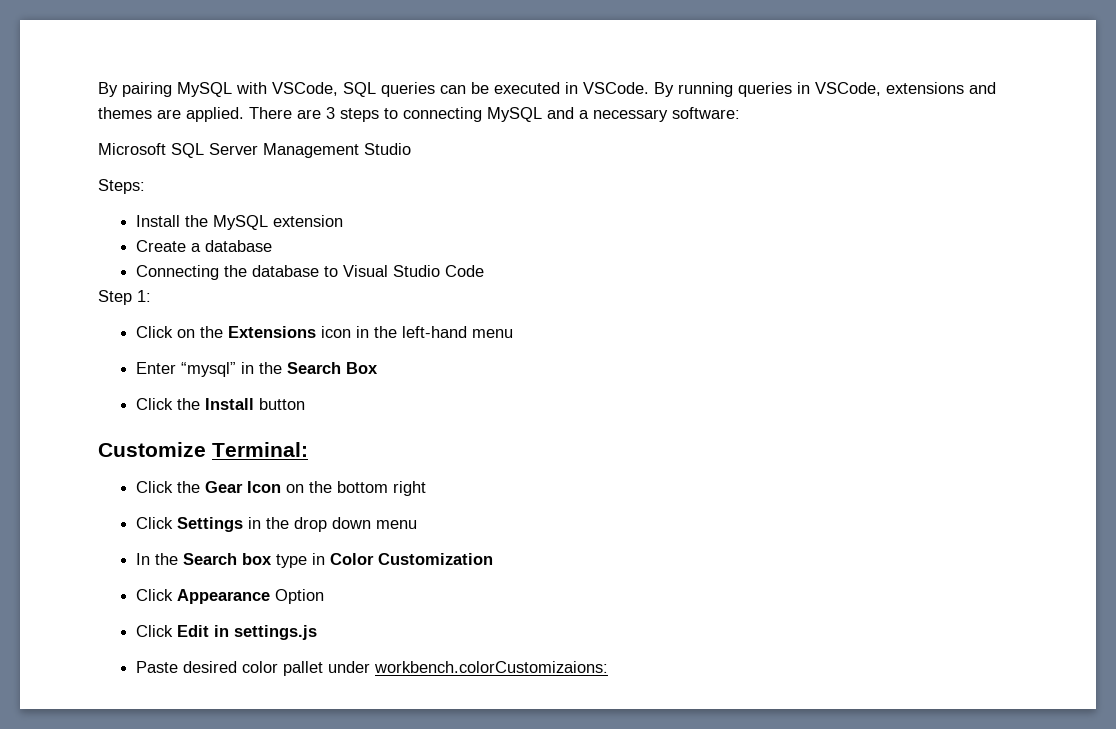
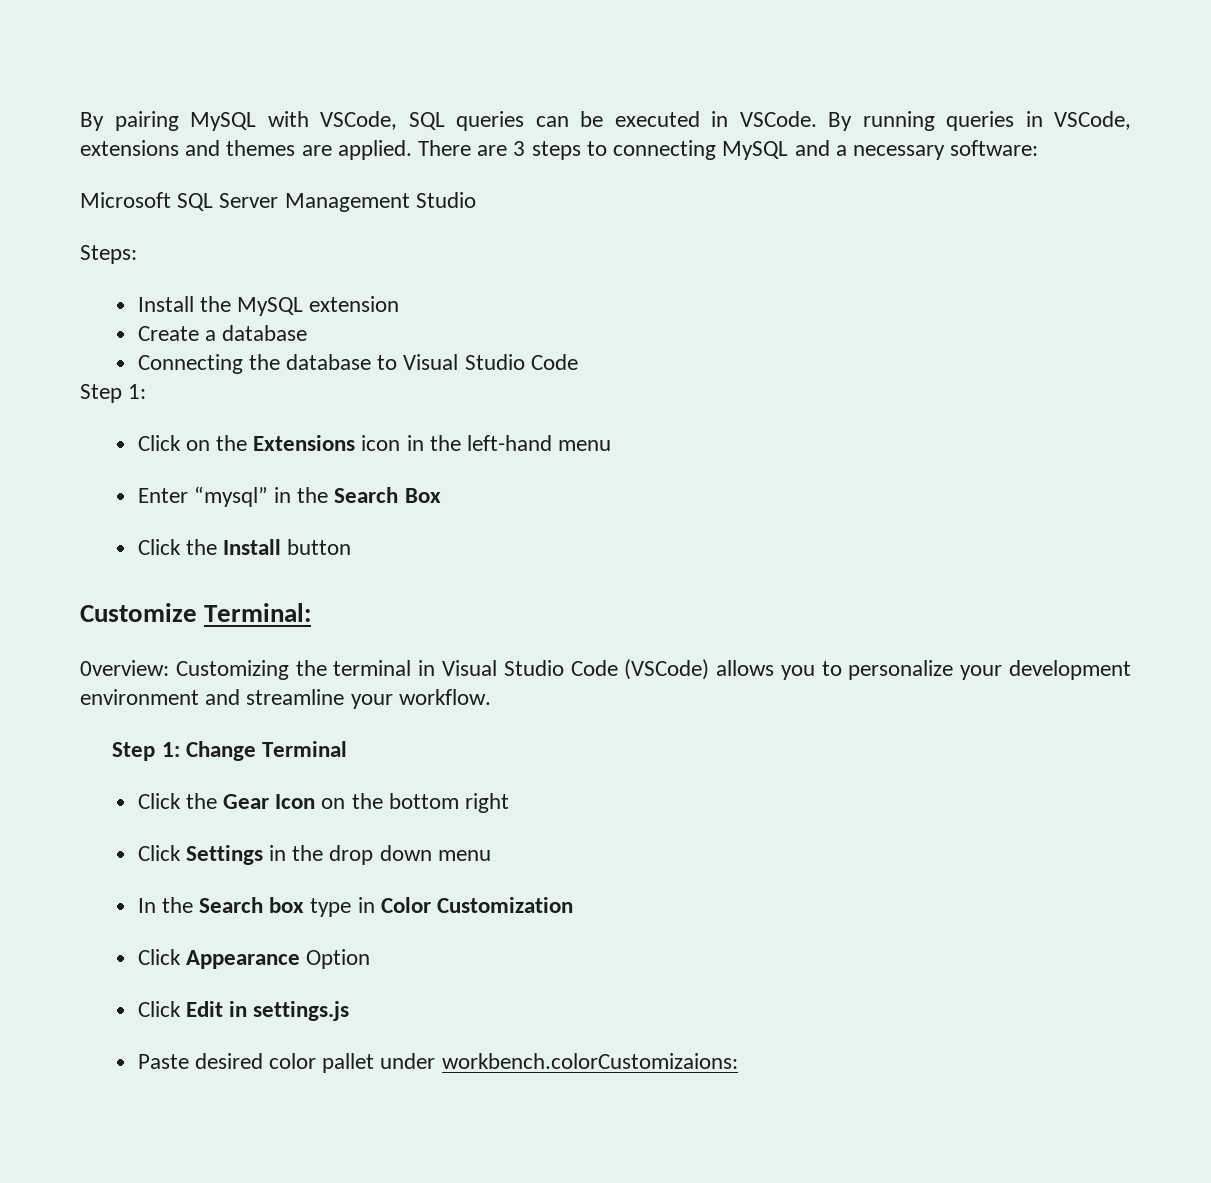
(308, 449) none -> [80,659,1132,680] [80,689,491,709] [112,741,347,761] // 0verview: Customizing the terminal in Visual Studio Code (VSCode) allows you to personalize your development environment and streamline your workflow. // Step 1: Change Terminal

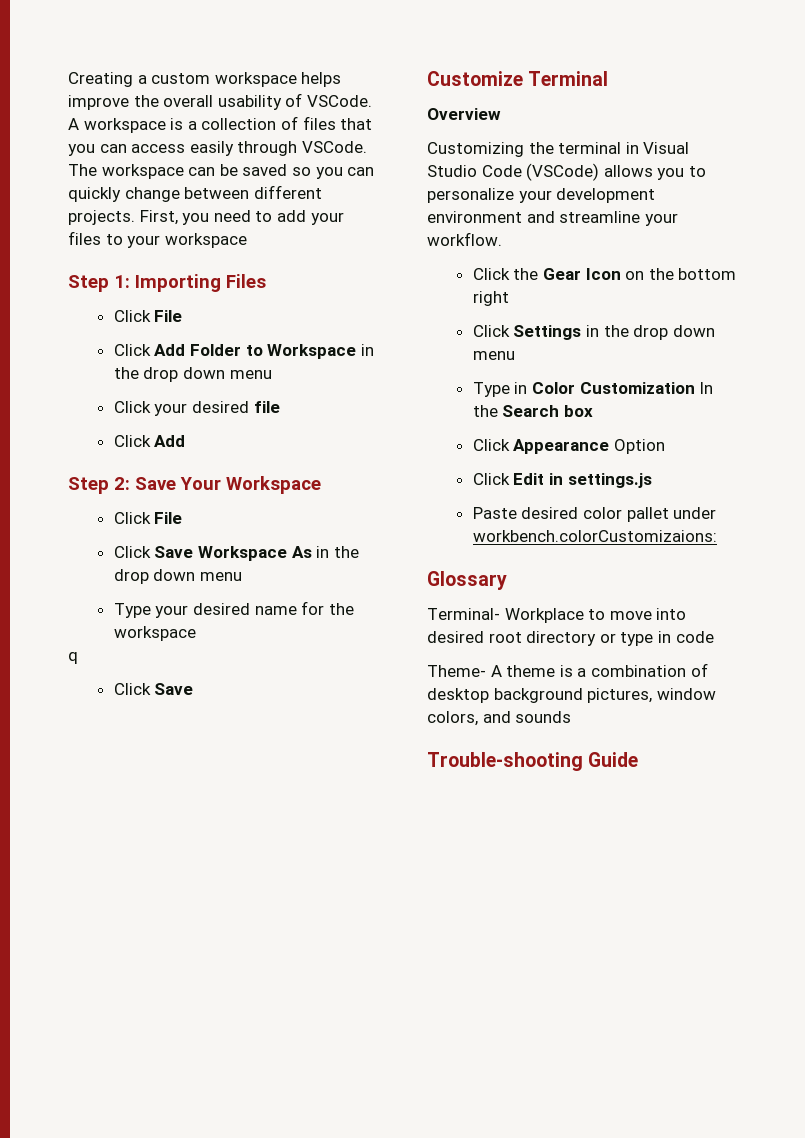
[80,111,1131,131] [80,140,1039,160] [80,192,476,212] [80,245,137,264] [137,296,400,316] [137,325,308,341] [137,354,578,374] [80,384,147,403] [137,435,612,451] [137,486,441,507] [137,539,352,555] By pairing MySQL with VSCode, SQL queries can be executed in VSCode. By running queries in VSCode, extensions and themes are applied. There are 3 steps to connecting MySQL and a necessary software: // Microsoft SQL Server Management Studio // Steps: // Install the MySQL extension // Create a database // Connecting the database to Visual Studio Code // Step 1: // Click on the Extensions icon in the left-hand menu // Enter “mysql” in the Search Box // Click the Install button -> [68,72,342,87] [68,93,372,110] [68,116,373,133] [68,141,367,156] [68,164,375,179] [68,185,322,202] [68,210,344,225] [68,231,247,248] [68,274,266,292] [113,310,183,322] [113,344,374,359] [113,367,272,382] [113,401,280,416] [113,435,186,447] [68,476,321,494] [113,512,183,524] [113,546,359,561] [113,569,242,584] [113,601,354,618] [113,626,196,641] [68,652,78,664] [113,683,194,695] Creating a custom workspace helps improve the overall usability of VSCode. A workspace is a collection of files that you can access easily through VSCode. The workspace can be saved so you can quickly change between different projects. First, you need to add your files to your workspace // Step 1: Importing Files // Click File // Click Add Folder to Workspace in the drop down menu // Click your desired file // Click Add // Step 2: Save Your Workspace // Click File // Click Save Workspace As in the drop down menu // Type your desired name for the workspace // q // Click Save
[204,603,312,622] [80,660,169,676] Terminal: // 0verview: -> [528,71,609,86] [427,108,501,120] Terminal // Overview //
[112,741,347,761] // Step 1: Change Terminal -> (502, 239) none
(491, 855) none -> [472,382,695,397] Type in Color Customization
[310,897,574,917] type in Color Customization -> (593, 411) none
(738, 1061) none -> [427,571,507,590] [427,608,687,623] [427,631,714,646] [427,663,708,677] [427,688,716,703] [427,711,572,726] [427,752,639,771] // Glossary // Terminal- Workplace to move into desired root directory or type in code // Theme- A theme is a combination of desktop background pictures, window colors, and sounds // Trouble-shooting Guide

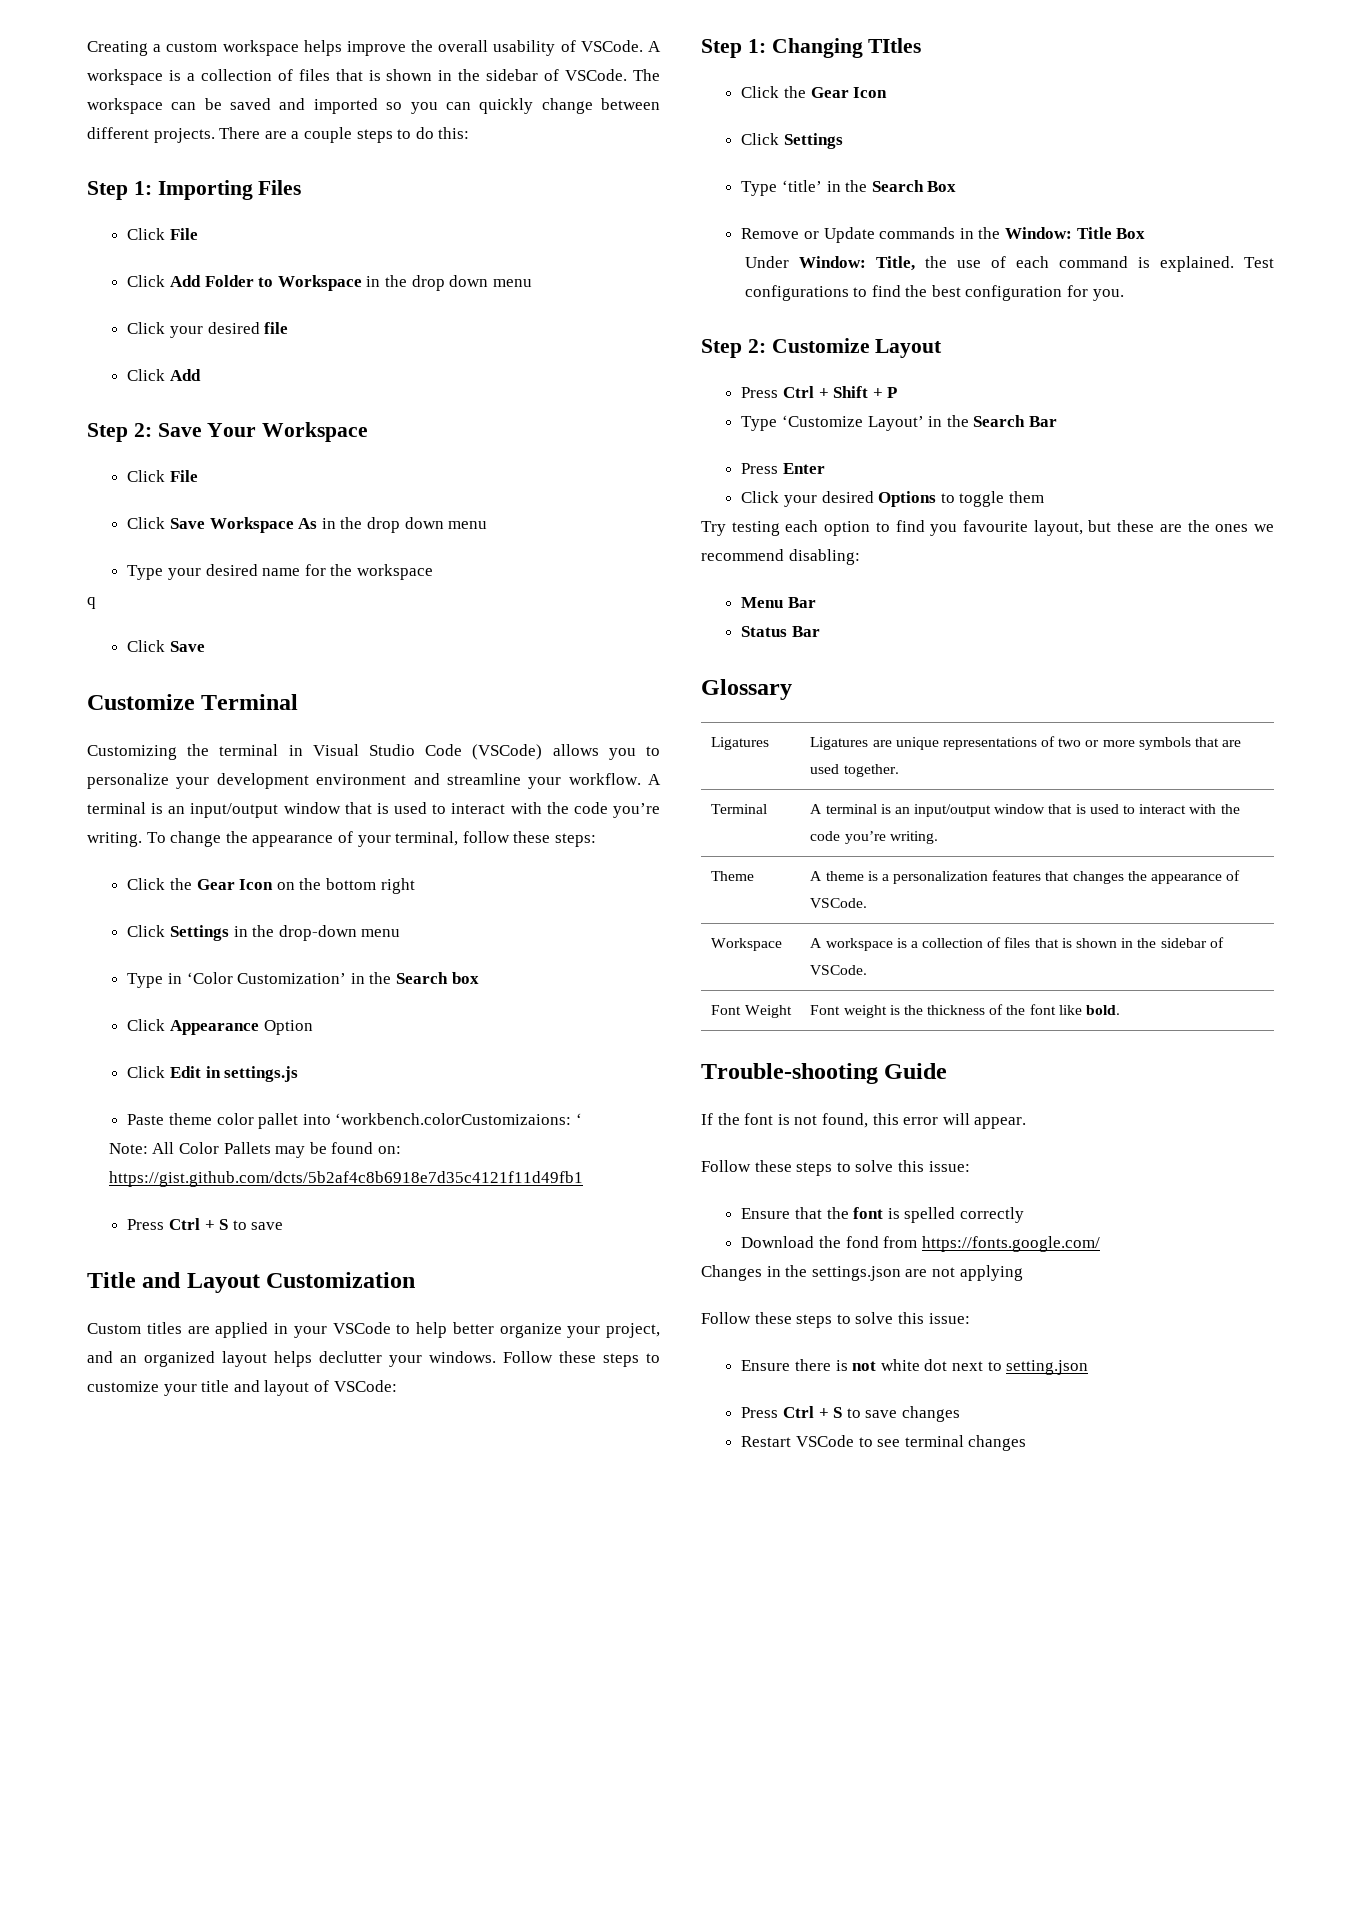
[68,141,298,156] you can access easily through -> [368,69,560,81] is shown in the sidebar of
(288, 170) none -> [279,98,378,114] and imported
[139,210,344,225] [68,231,247,248] First, you need to add your files to your workspace -> [219,127,470,143] There are a couple steps to do this:
[427,108,501,120] // Overview -> (299, 702) none
(502, 239) none -> [648,774,661,785] [87,802,660,818] [87,831,596,847] A terminal is an input/output window that is used to interact with the code you’re writing. To change the appearance of your terminal, follow these steps:
[633,325,715,340] drop down -> [278,925,357,941] drop-down
[531,382,714,394] Color Customization In -> [186,972,365,984] ‘Color Customization’ in
[521,507,579,519] desired -> [169,1113,213,1125] theme
[673,507,717,519] [472,530,717,542] [427,571,507,590] [427,608,687,623] [427,631,714,646] [427,663,708,677] [427,688,716,703] [427,711,572,726] [427,752,639,771] under workbench.colorCustomizaions: // Glossary // Terminal- Workplace to move into desired root directory or type in code // Theme- A theme is a combination of desktop background pictures, window colors, and sounds // Trouble-shooting Guide -> [302,1113,583,1125] [108,1142,401,1158] [108,1171,583,1187] [127,1218,284,1230] [87,1272,416,1293] [87,1322,660,1338] [87,1351,660,1367] [87,1380,397,1396] [701,38,922,58] [741,86,888,98] [741,133,844,149] [741,180,957,196] [741,227,1146,243] [744,256,1274,272] [744,285,1124,301] [701,338,943,358] [741,386,898,398] [741,415,1058,431] [741,463,826,474] [741,491,1045,507] [701,520,1274,536] [701,549,860,565] [741,597,817,608] [741,626,821,637] [701,679,792,700] [711,737,770,750] [810,736,1242,750] [810,764,899,777] [711,804,768,814] [810,804,1240,817] [810,831,938,844] [711,871,755,881] [810,870,1241,884] [810,898,868,908] [711,938,783,951] [810,937,1224,951] [810,965,868,975] [711,1005,792,1018] [810,1004,1120,1018] [701,1063,948,1084] [701,1113,1027,1129] [701,1160,970,1176] [741,1207,1025,1223] [741,1236,1100,1252] [701,1265,1023,1281] [701,1312,970,1328] [741,1359,1089,1375] [741,1406,961,1422] [741,1435,1027,1451] into ‘workbench.colorCustomizaions: ‘ // Note: All Color Pallets may be found on: https://gist.github.com/dcts/5b2af4c8b6918e7d35c4121f11d49fb1 // Press Ctrl + S to save // Title and Layout Customization // Custom titles are applied in your VSCode to help better organize your project, and an organized layout helps declutter your windows. Follow these steps to customize your title and layout of VSCode: // Step 1: Changing TItles // Click the Gear Icon // Click Settings // Type ‘title’ in the Search Box // Remove or Update commands in the Window: Title Box // Under Window: Title, the use of each command is explained. Test configurations to find the best configuration for you. // Step 2: Customize Layout // Press Ctrl + Shift + P // Type ‘Customize Layout’ in the Search Bar // Press Enter // Click your desired Options to toggle them // Try testing each option to find you favourite layout, but these are the ones we recommend disabling: // Menu Bar // Status Bar // Glossary // Ligatures | Ligatures are unique representations of two or more symbols that are used together. // Terminal | A terminal is an input/output window that is used to interact with the code you’re writing. // Theme | A theme is a personalization features that changes the appearance of VSCode. // Workspace | A workspace is a collection of files that is shown in the sidebar of VSCode. // Font Weight | Font weight is the thickness of the font like bold. // Trouble-shooting Guide // If the font is not found, this error will appear. // Follow these steps to solve this issue: // Ensure that the font is spelled correctly // Download the fond from https://fonts.google.com/ // Changes in the settings.json are not applying // Follow these steps to solve this issue: // Ensure there is not white dot next to setting.json // Press Ctrl + S to save changes // Restart VSCode to see terminal changes

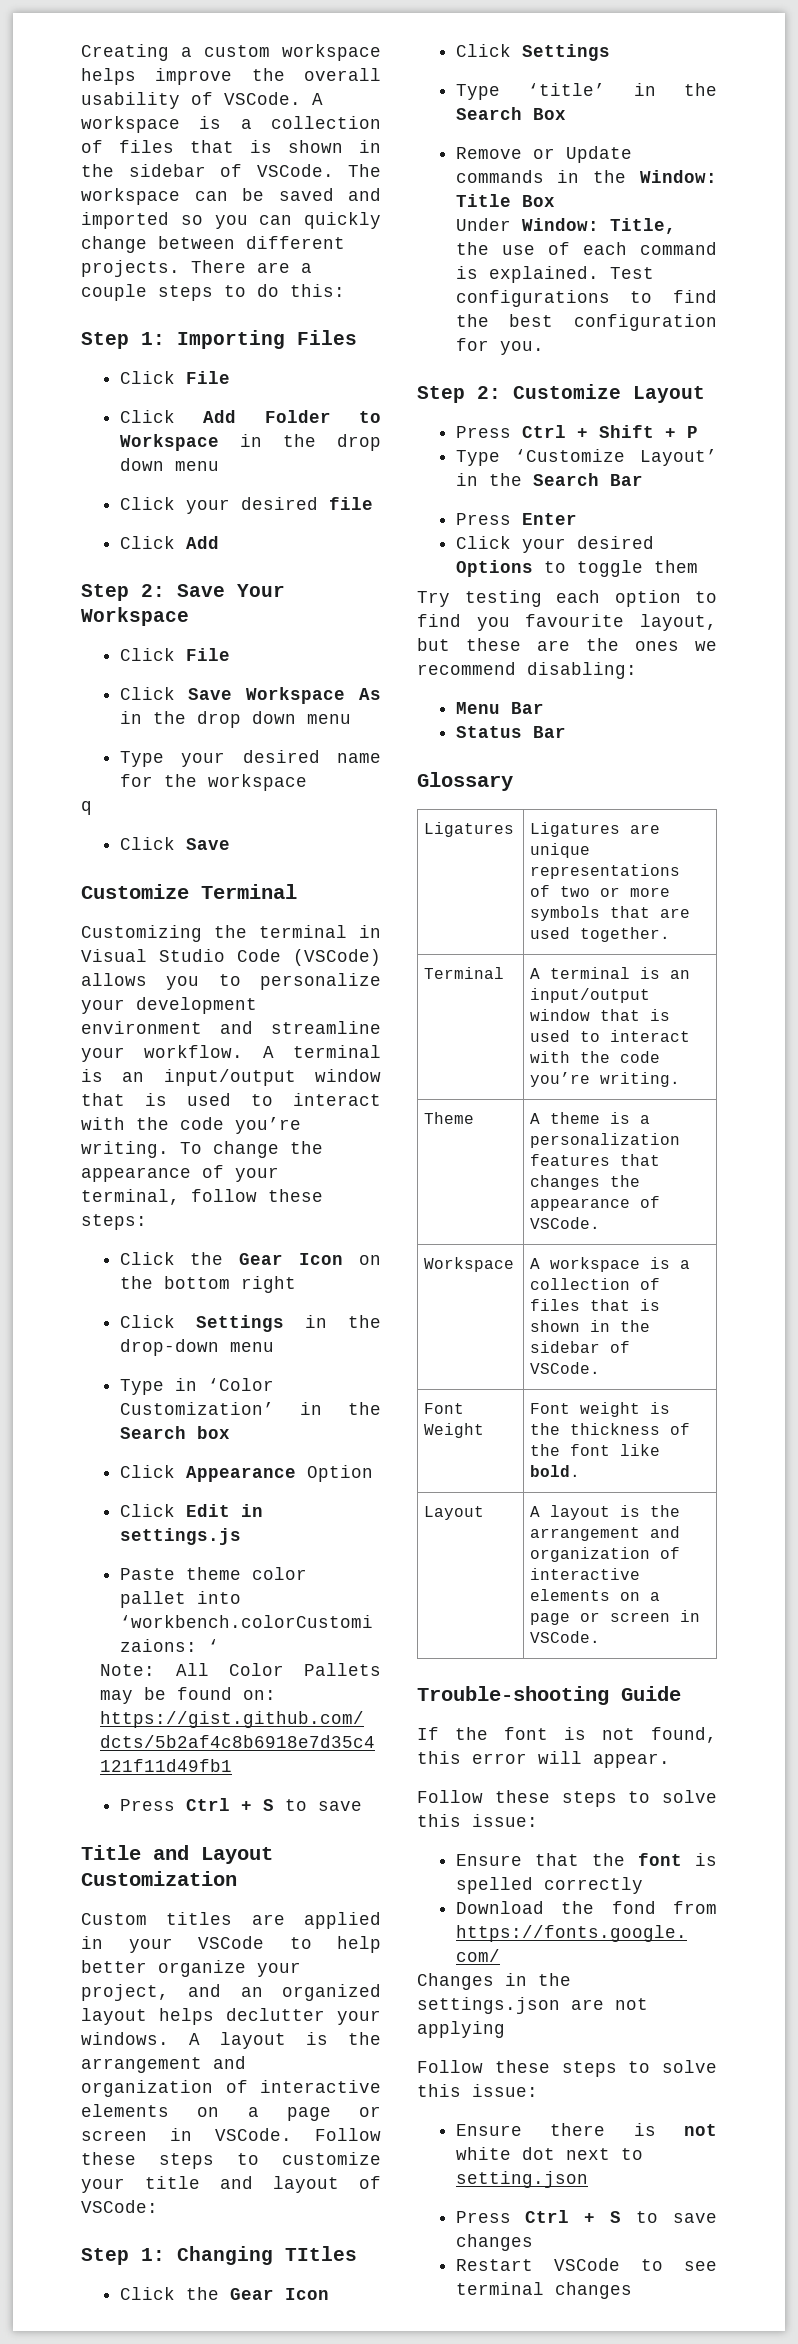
(496, 1357) none -> [189,2032,381,2049] [81,2056,246,2073] [81,2080,381,2097] [81,2104,381,2121] [81,2128,292,2141] A layout is the arrangement and organization of interactive elements on a page or screen in VSCode.
(1120, 1010) none -> [424,1506,485,1520] [530,1505,681,1520] [530,1526,681,1541] [530,1547,681,1562] [530,1568,641,1580] [530,1589,661,1601] [530,1610,701,1625] [530,1631,601,1643] // Layout | A layout is the arrangement and organization of interactive elements on a page or screen in VSCode.

